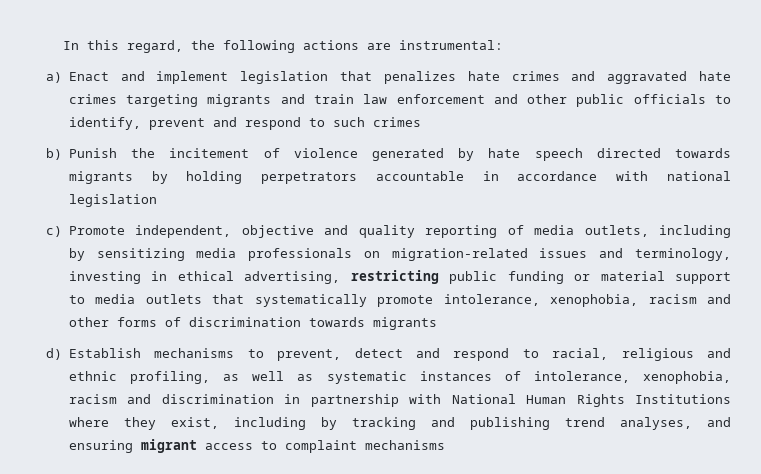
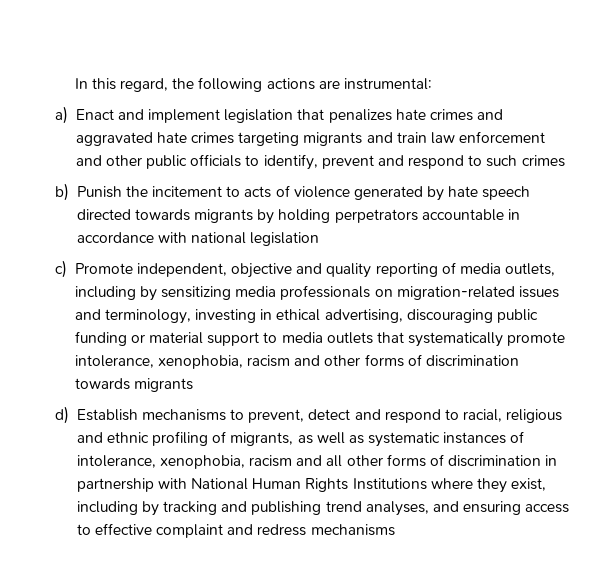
(250, 153) none -> [226,186,272,198] to acts
[350,270,439,284] restricting -> [406,309,493,323] discouraging
[129,371,210,384] profiling, -> [151,431,294,446] profiling of migrants,
(152, 399) none -> [326,454,444,467] all other forms of
[140,439,197,453] migrant -> (522, 508) none
[284,440,357,453] complaint -> [94,523,307,538] effective complaint and redress

